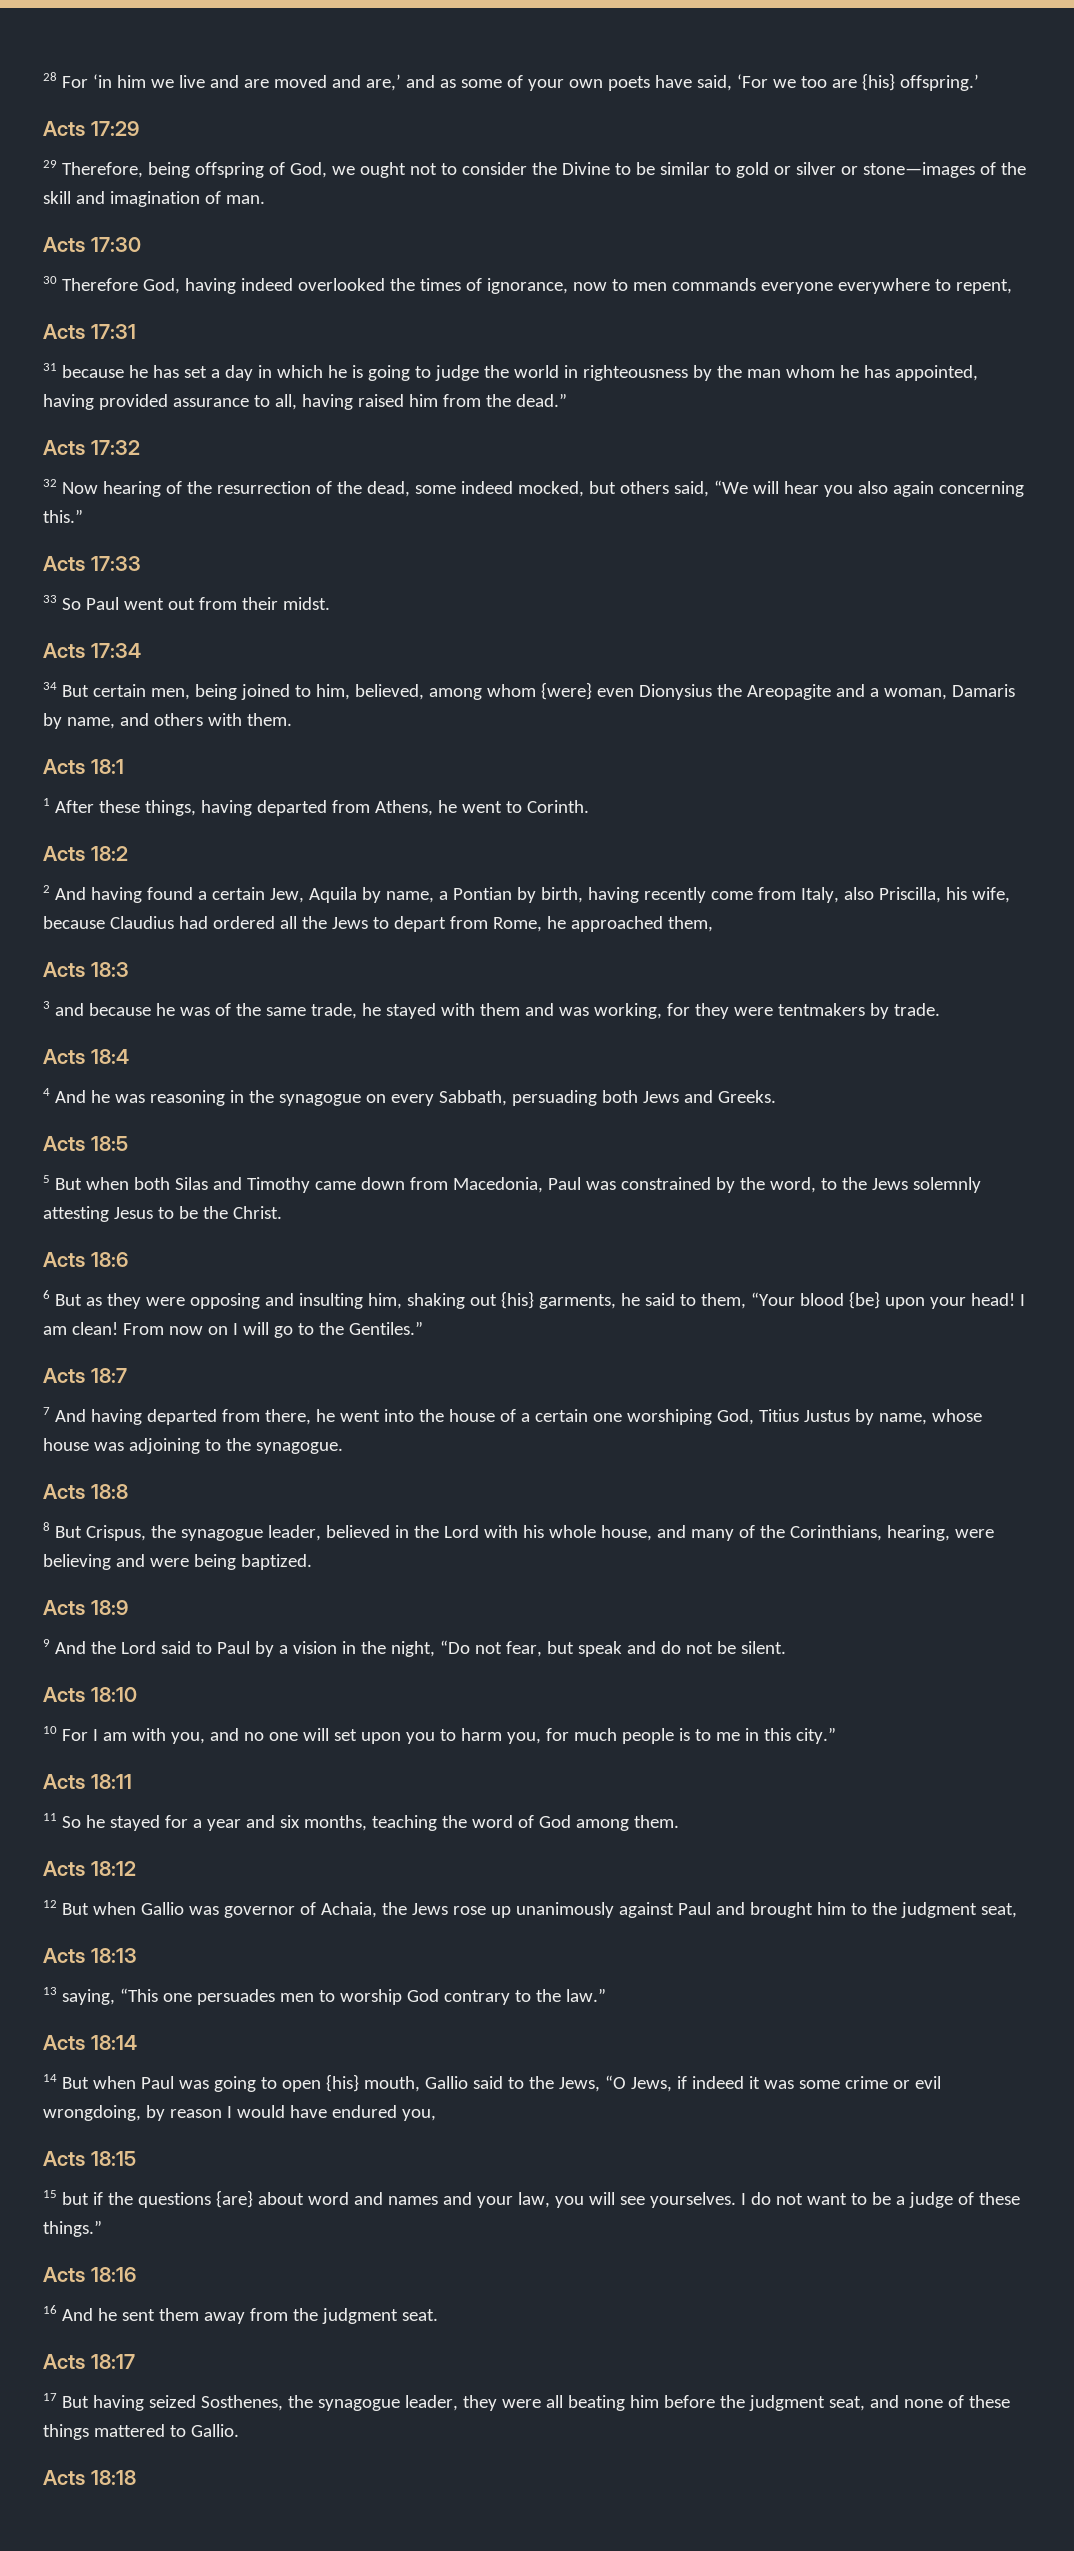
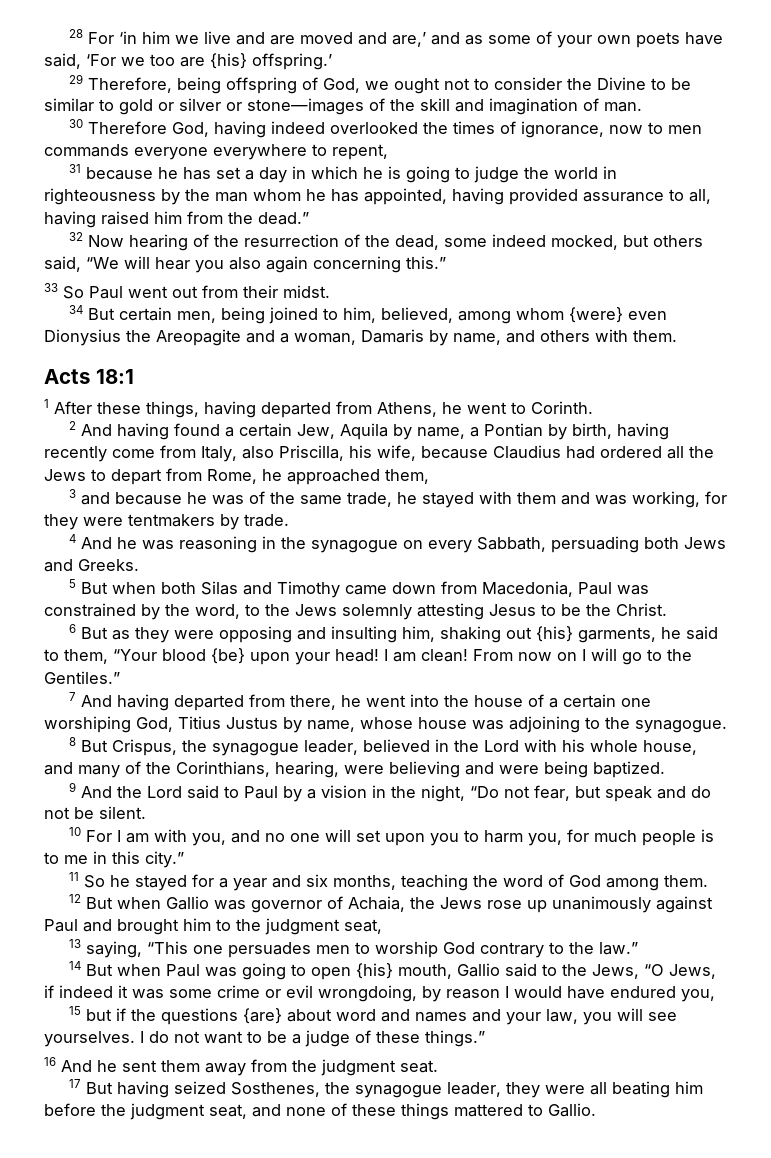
[43,121,139,136] // Acts 17:29 -> (332, 61) none
[43,237,141,252] // Acts 17:30 -> (642, 107) none
[43,324,136,339] // Acts 17:31 -> (388, 152) none
[43,440,140,455] // Acts 17:32 -> (309, 218) none
[43,556,141,571] // Acts 17:33 -> (446, 262) none
[43,643,141,658] // Acts 17:34 -> (330, 291) none
[43,846,128,861] // Acts 18:2 -> (593, 407) none
[43,962,129,977] // Acts 18:3 -> (429, 476) none
[43,1049,129,1064] // Acts 18:4 -> (289, 520) none
[43,1136,128,1151] // Acts 18:5 -> (139, 565) none
[43,1252,128,1267] // Acts 18:6 -> (667, 609) none
[43,1368,127,1383] // Acts 18:7 -> (120, 677) none
[43,1484,128,1499] // Acts 18:8 -> (727, 726) none
[43,1600,128,1615] // Acts 18:9 -> (665, 769) none
[43,1687,137,1702] // Acts 18:10 -> (146, 812) none
[43,1774,132,1789] // Acts 18:11 -> (184, 859) none
[43,1861,136,1876] // Acts 18:12 -> (708, 881) none
[43,1948,137,1963] // Acts 18:13 -> (382, 926) none
[43,2035,137,2050] // Acts 18:14 -> (638, 948) none
[43,2151,136,2166] // Acts 18:15 -> (715, 995) none
[43,2267,136,2282] // Acts 18:16 -> (485, 1038) none
[43,2354,135,2369] // Acts 18:17 -> (438, 1066) none
[43,2470,136,2485] // Acts 18:18 -> (596, 1110) none

